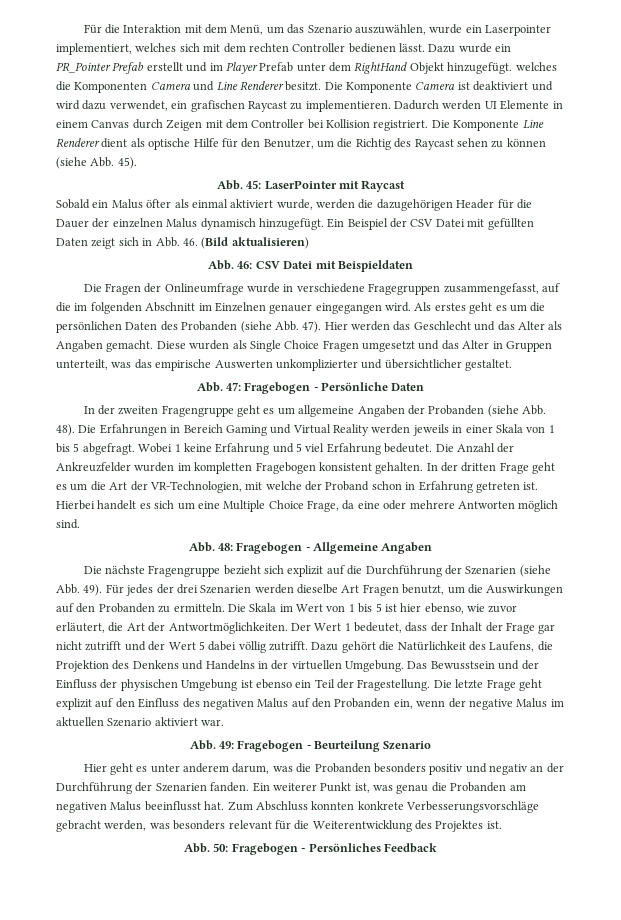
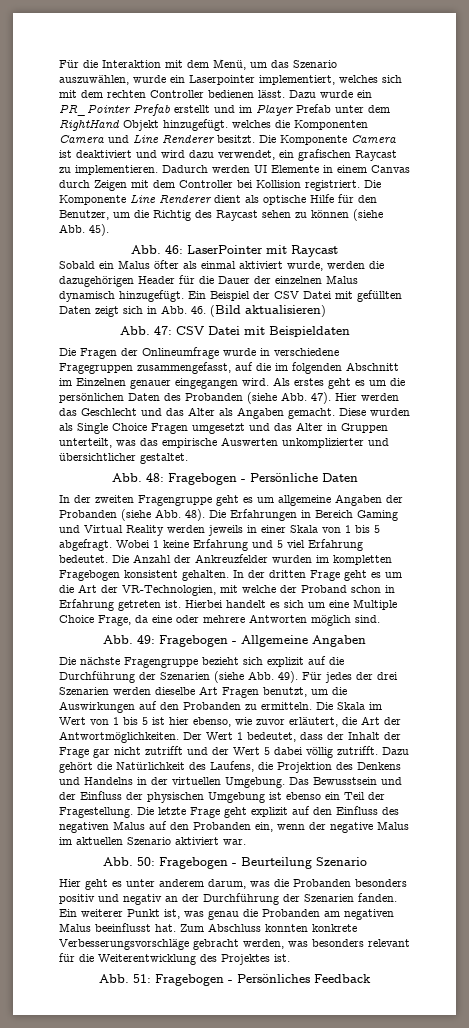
[246,180,262,189] 45: -> [165,245,183,254] 46:
[237,261,253,269] 46: -> [153,326,172,335] 47:
[225,382,241,391] 47: -> [145,473,164,482] 48:
[217,543,233,551] 48: -> [137,635,155,644] 49:
[218,741,234,749] 49: -> [136,857,155,866] 50:
[213,843,229,852] 50: -> [133,974,151,983] 51:

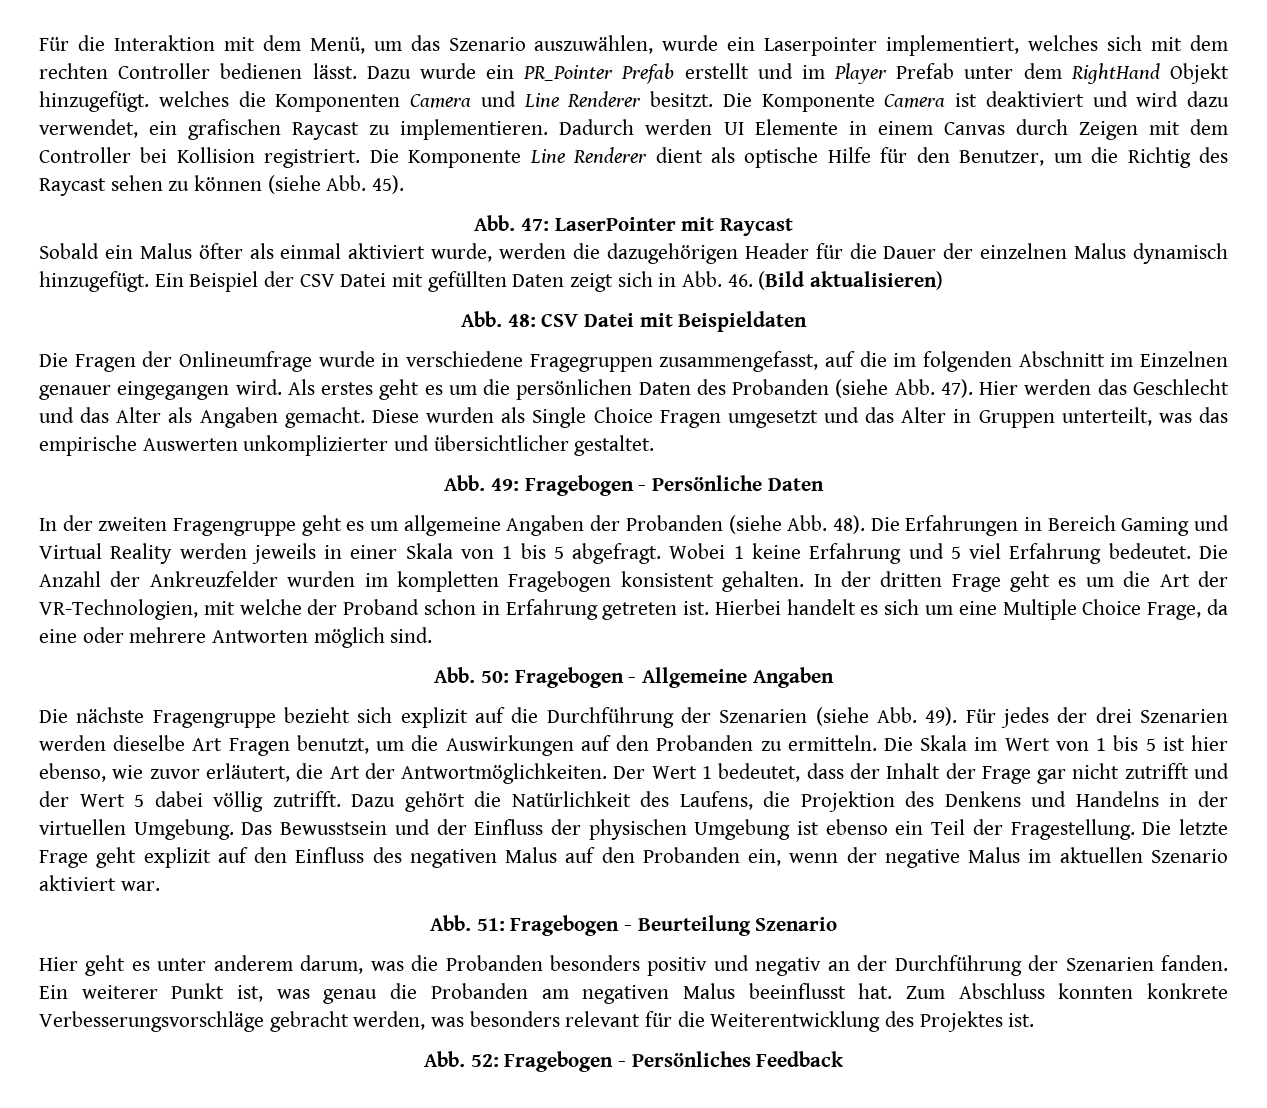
[165,245,183,254] 46: -> [520,218,549,231] 47:
[153,326,172,335] 47: -> [507,314,536,327] 48:
[145,473,164,482] 48: -> [490,478,519,491] 49:
[137,635,155,644] 49: -> [480,670,509,683] 50:
[136,857,155,866] 50: -> [476,918,505,931] 51:
[133,974,151,983] 51: -> [470,1054,499,1067] 52:

